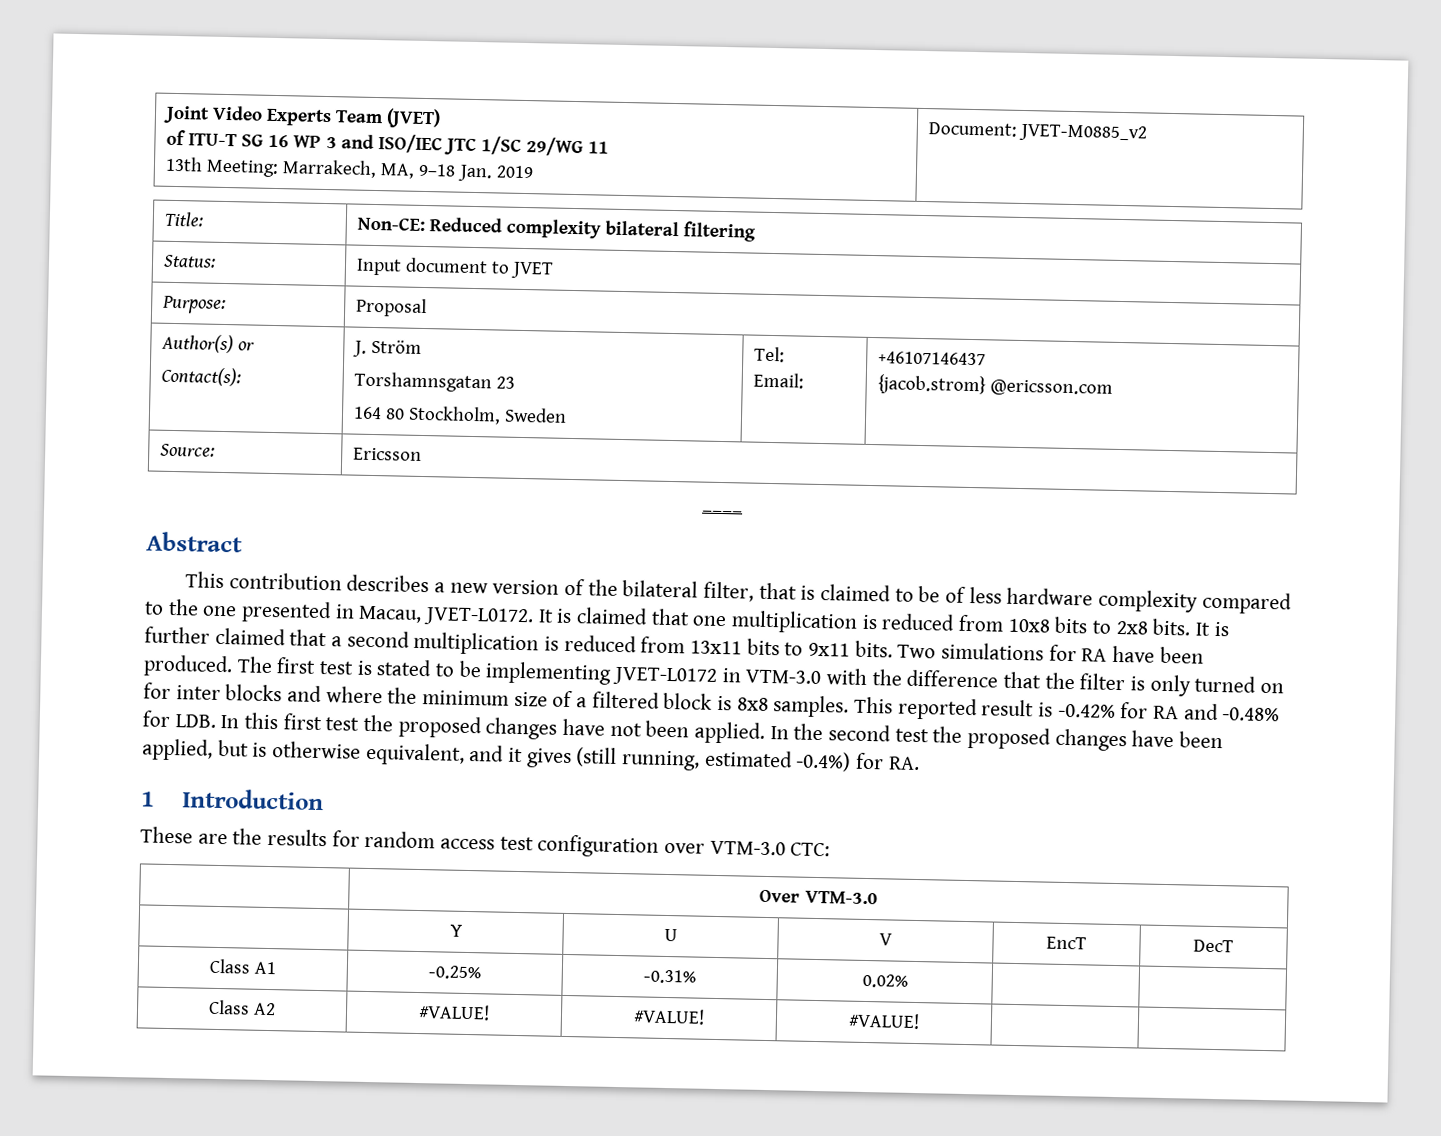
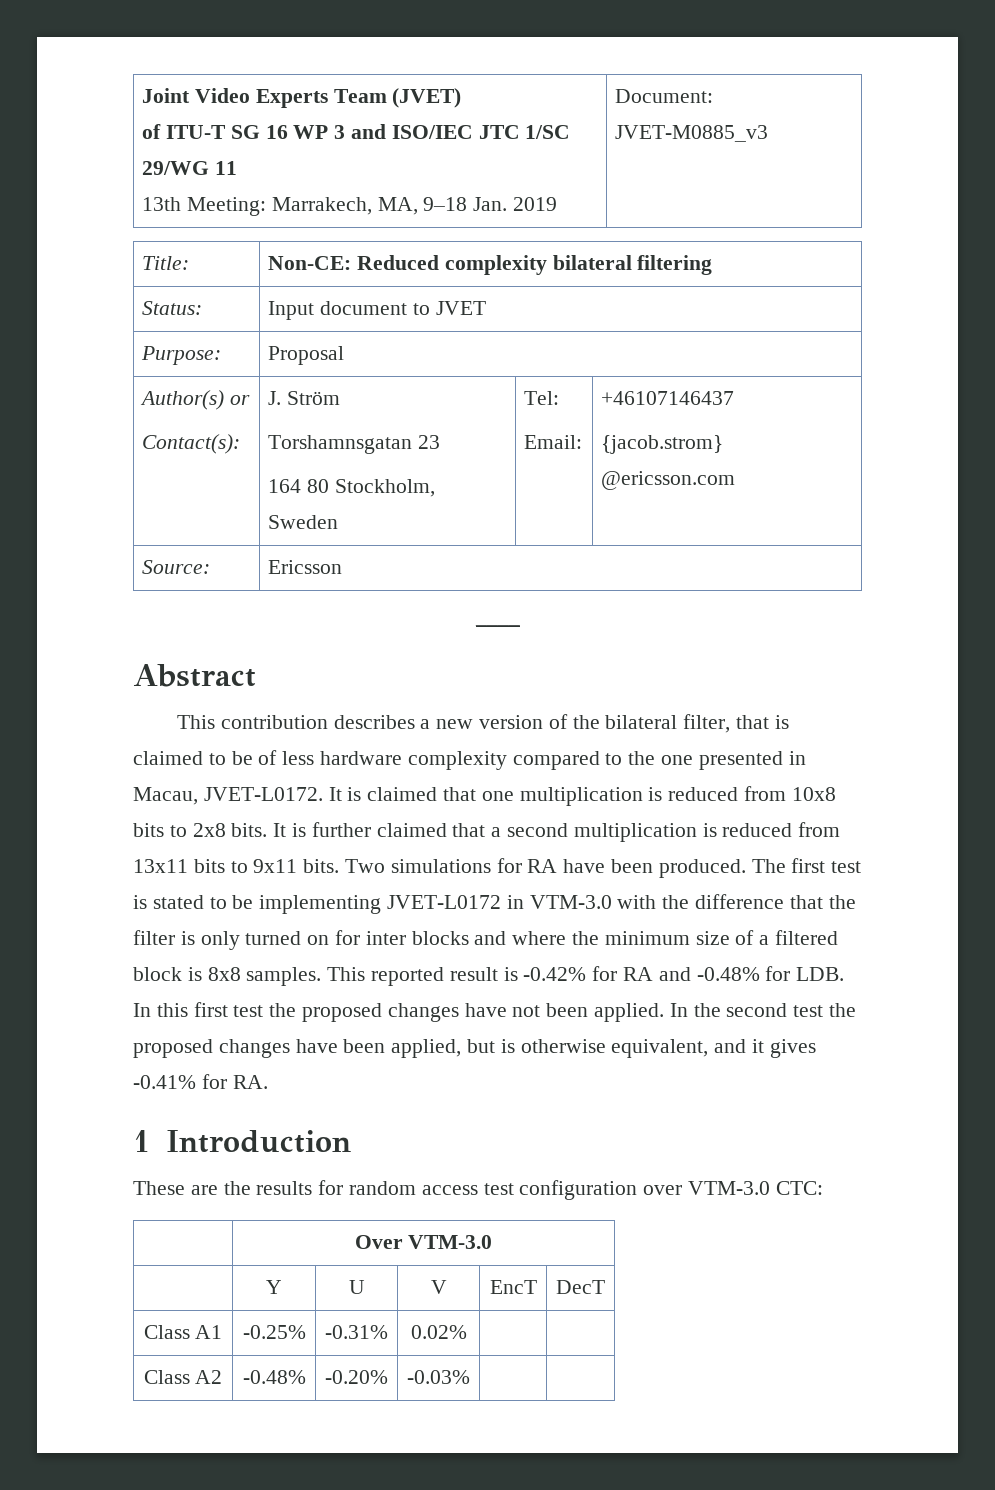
[1019,123,1148,143] JVET-M0885_v2 -> [615,125,769,142] JVET-M0885_v3
[575,747,852,772] (still running, estimated -0.4%) -> [133,1075,196,1089] -0.41%
[418,1004,490,1021] [633,1008,705,1025] [848,1012,920,1030] #VALUE! | #VALUE! | #VALUE! -> [242,1370,306,1384] [325,1370,388,1384] [407,1370,470,1384] -0.48% | -0.20% | -0.03%

